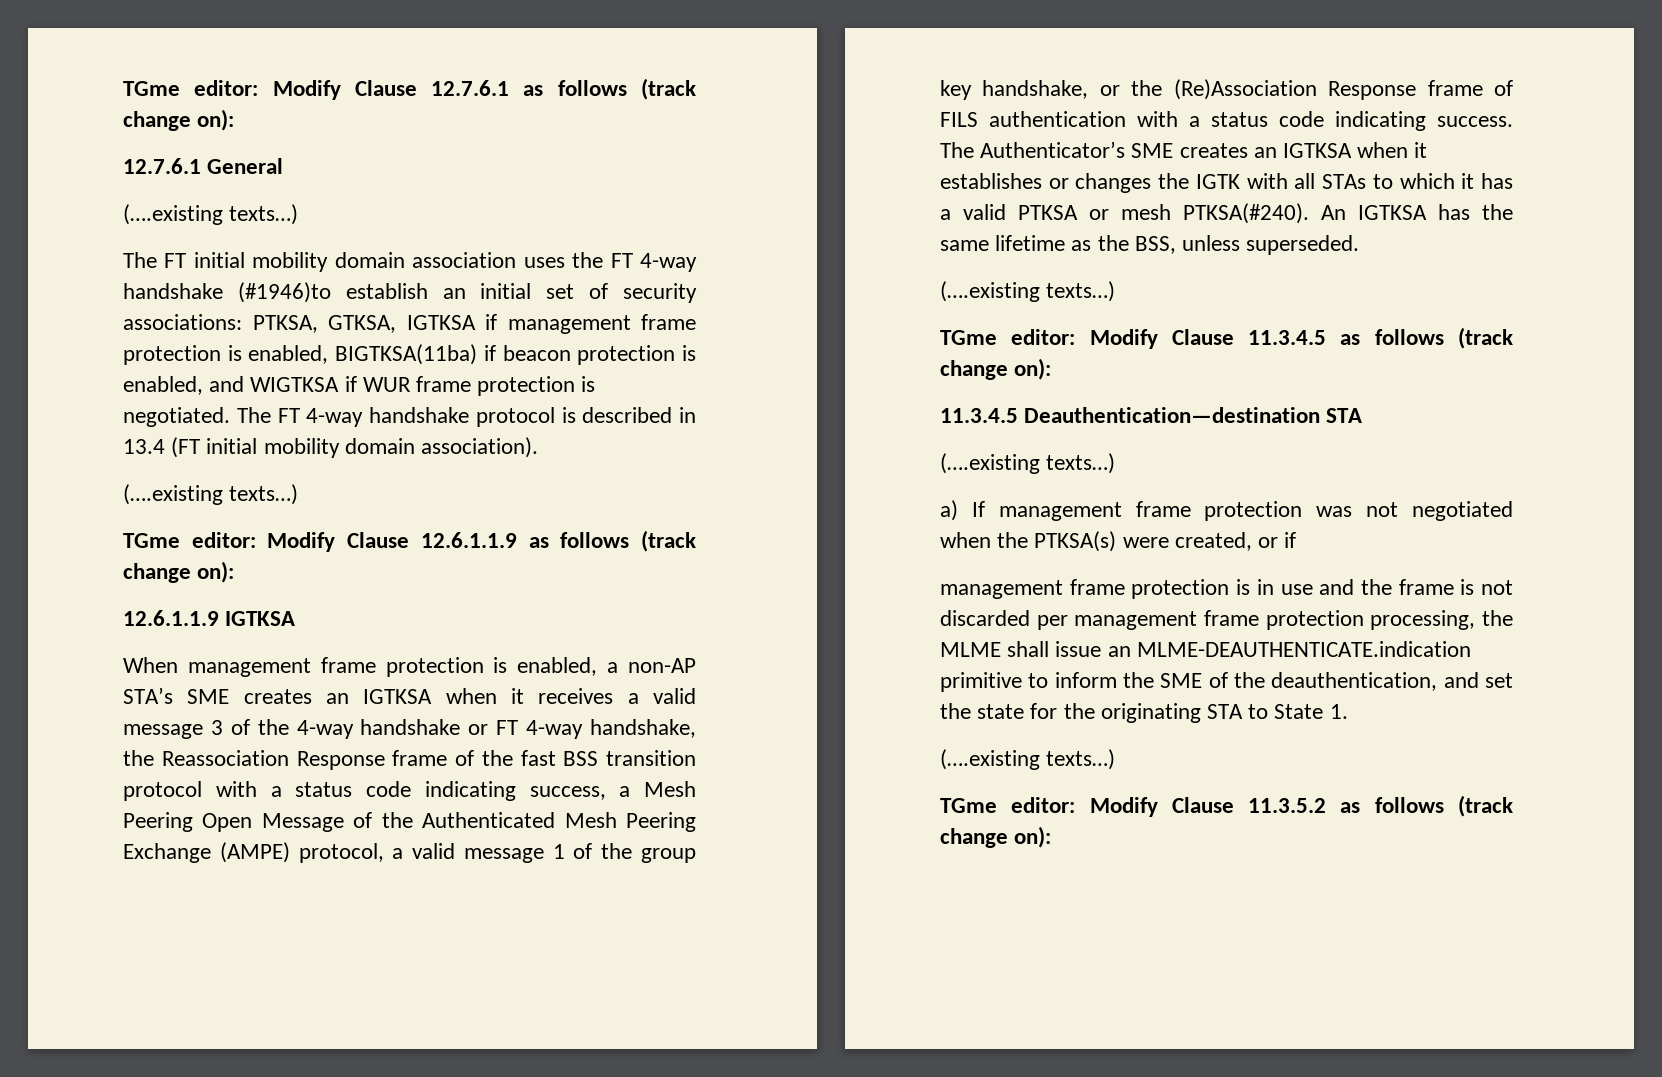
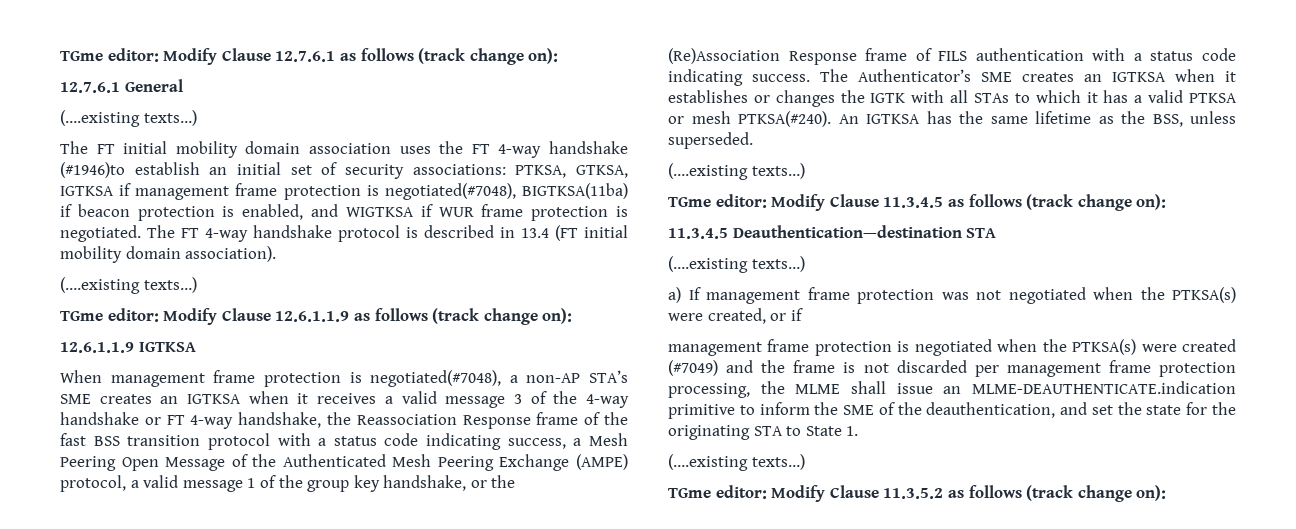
[248,345,329,364] enabled, -> [384,183,516,200] negotiated(#7048),
[517,657,598,676] enabled, -> [370,370,502,387] negotiated(#7048),
[1256,579,1313,595] in use -> [914,339,1236,356] [668,360,718,376] negotiated when the PTKSA(s) were created (#7049)

